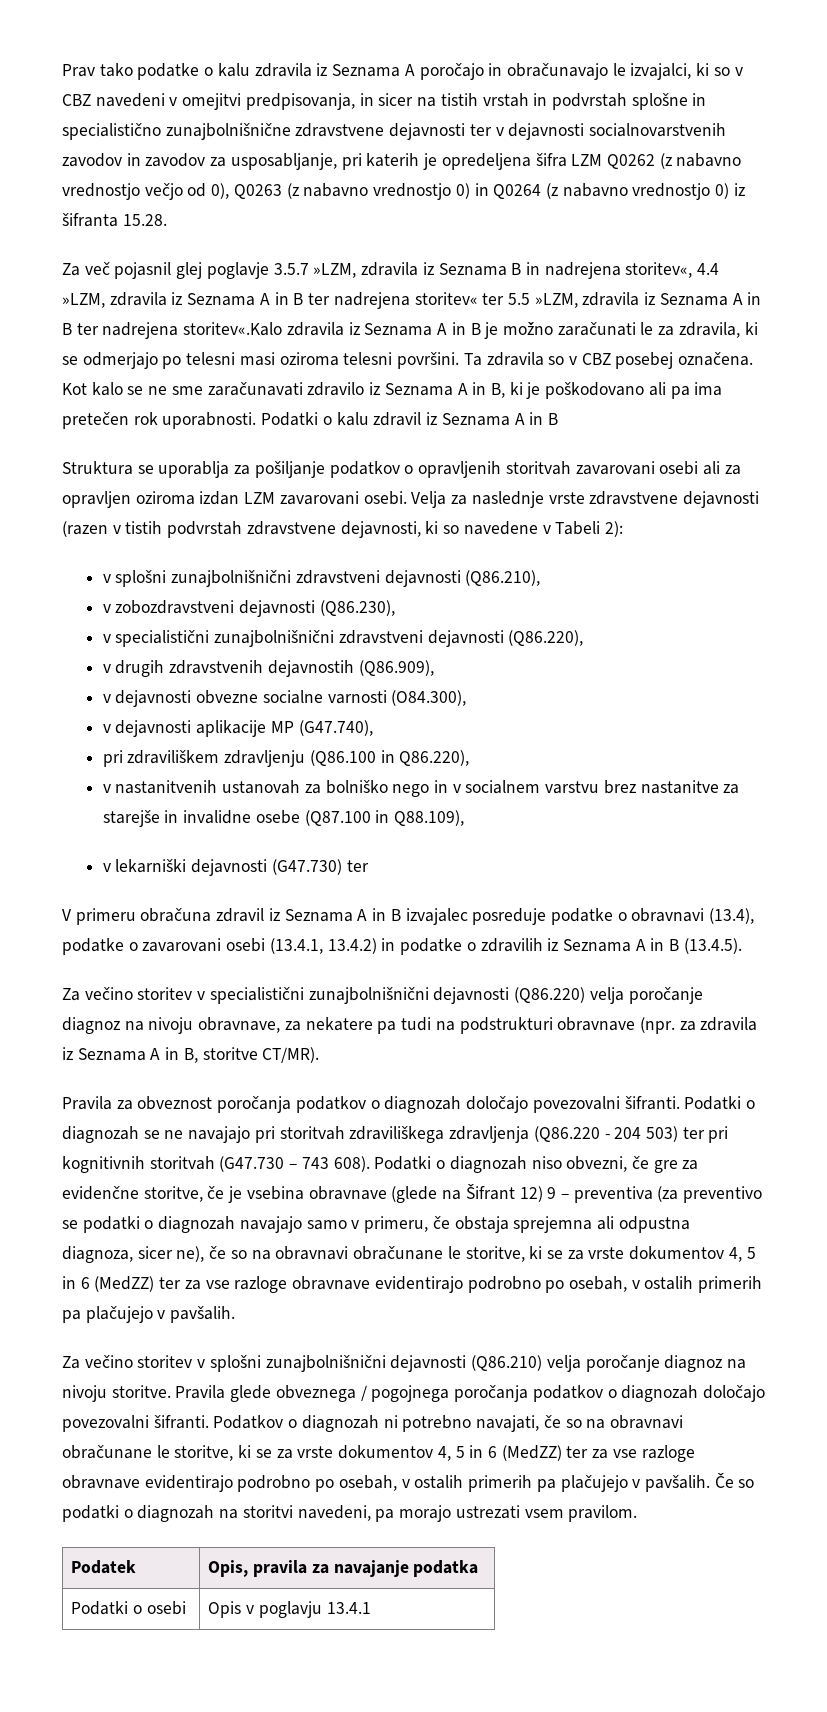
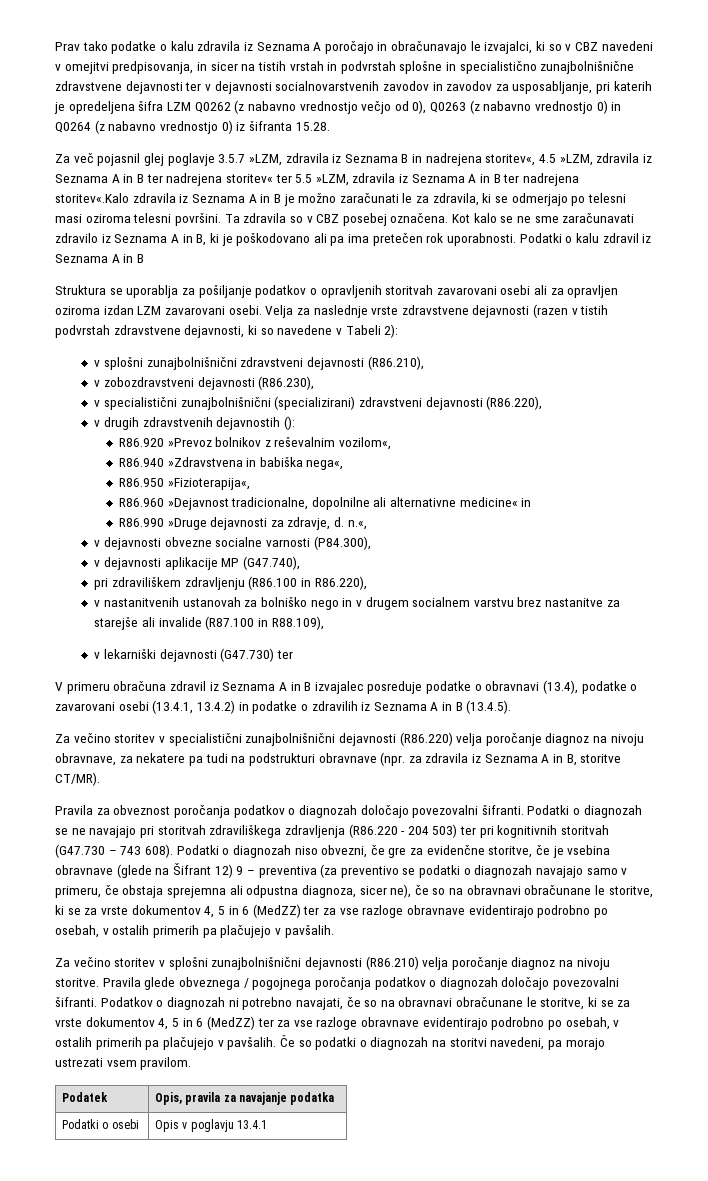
[697,263,720,275] 4.4 -> [539,154,557,163] 4.5
[465,570,541,586] (Q86.210), -> [367,356,424,370] (R86.210),
[319,600,395,616] [102,630,584,647] (Q86.230), // v specialistični zunajbolnišnični zdravstveni dejavnosti (Q86.220), -> [258,376,315,390] [94,396,543,410] (R86.230), // v specialistični zunajbolnišnični (specializirani) zdravstveni dejavnosti (R86.220),
[358,660,434,676] (Q86.909), -> [283,416,295,430] [118,437,392,450] [118,457,344,470] [118,478,250,490] [118,497,532,510] [118,517,367,530] (): // R86.920 »Prevoz bolnikov z reševalnim vozilom«, // R86.940 »Zdravstvena in babiška nega«, // R86.950 »Fizioterapija«, // R86.960 »Dejavnost tradicionalne, dopolnilne ali alternativne medicine« in // R86.990 »Druge dejavnosti za zdravje, d. n.«,
[391,690,467,706] (O84.300), -> [313,536,371,550] (P84.300),
[309,750,470,766] (Q86.100 in Q86.220), -> [248,576,367,590] (R86.100 in R86.220),
(461, 788) none -> [365,597,409,610] drugem
[164,810,465,826] in invalidne osebe (Q87.100 in Q88.109), -> [142,616,324,630] ali invalide (R87.100 in R88.109),
[514,987,586,1003] (Q86.220) -> [399,732,453,746] (R86.220)
[533,1126,600,1142] (Q86.220 -> [348,824,398,838] (R86.220
[471,1355,543,1371] (Q86.210) -> [365,956,419,970] (R86.210)

